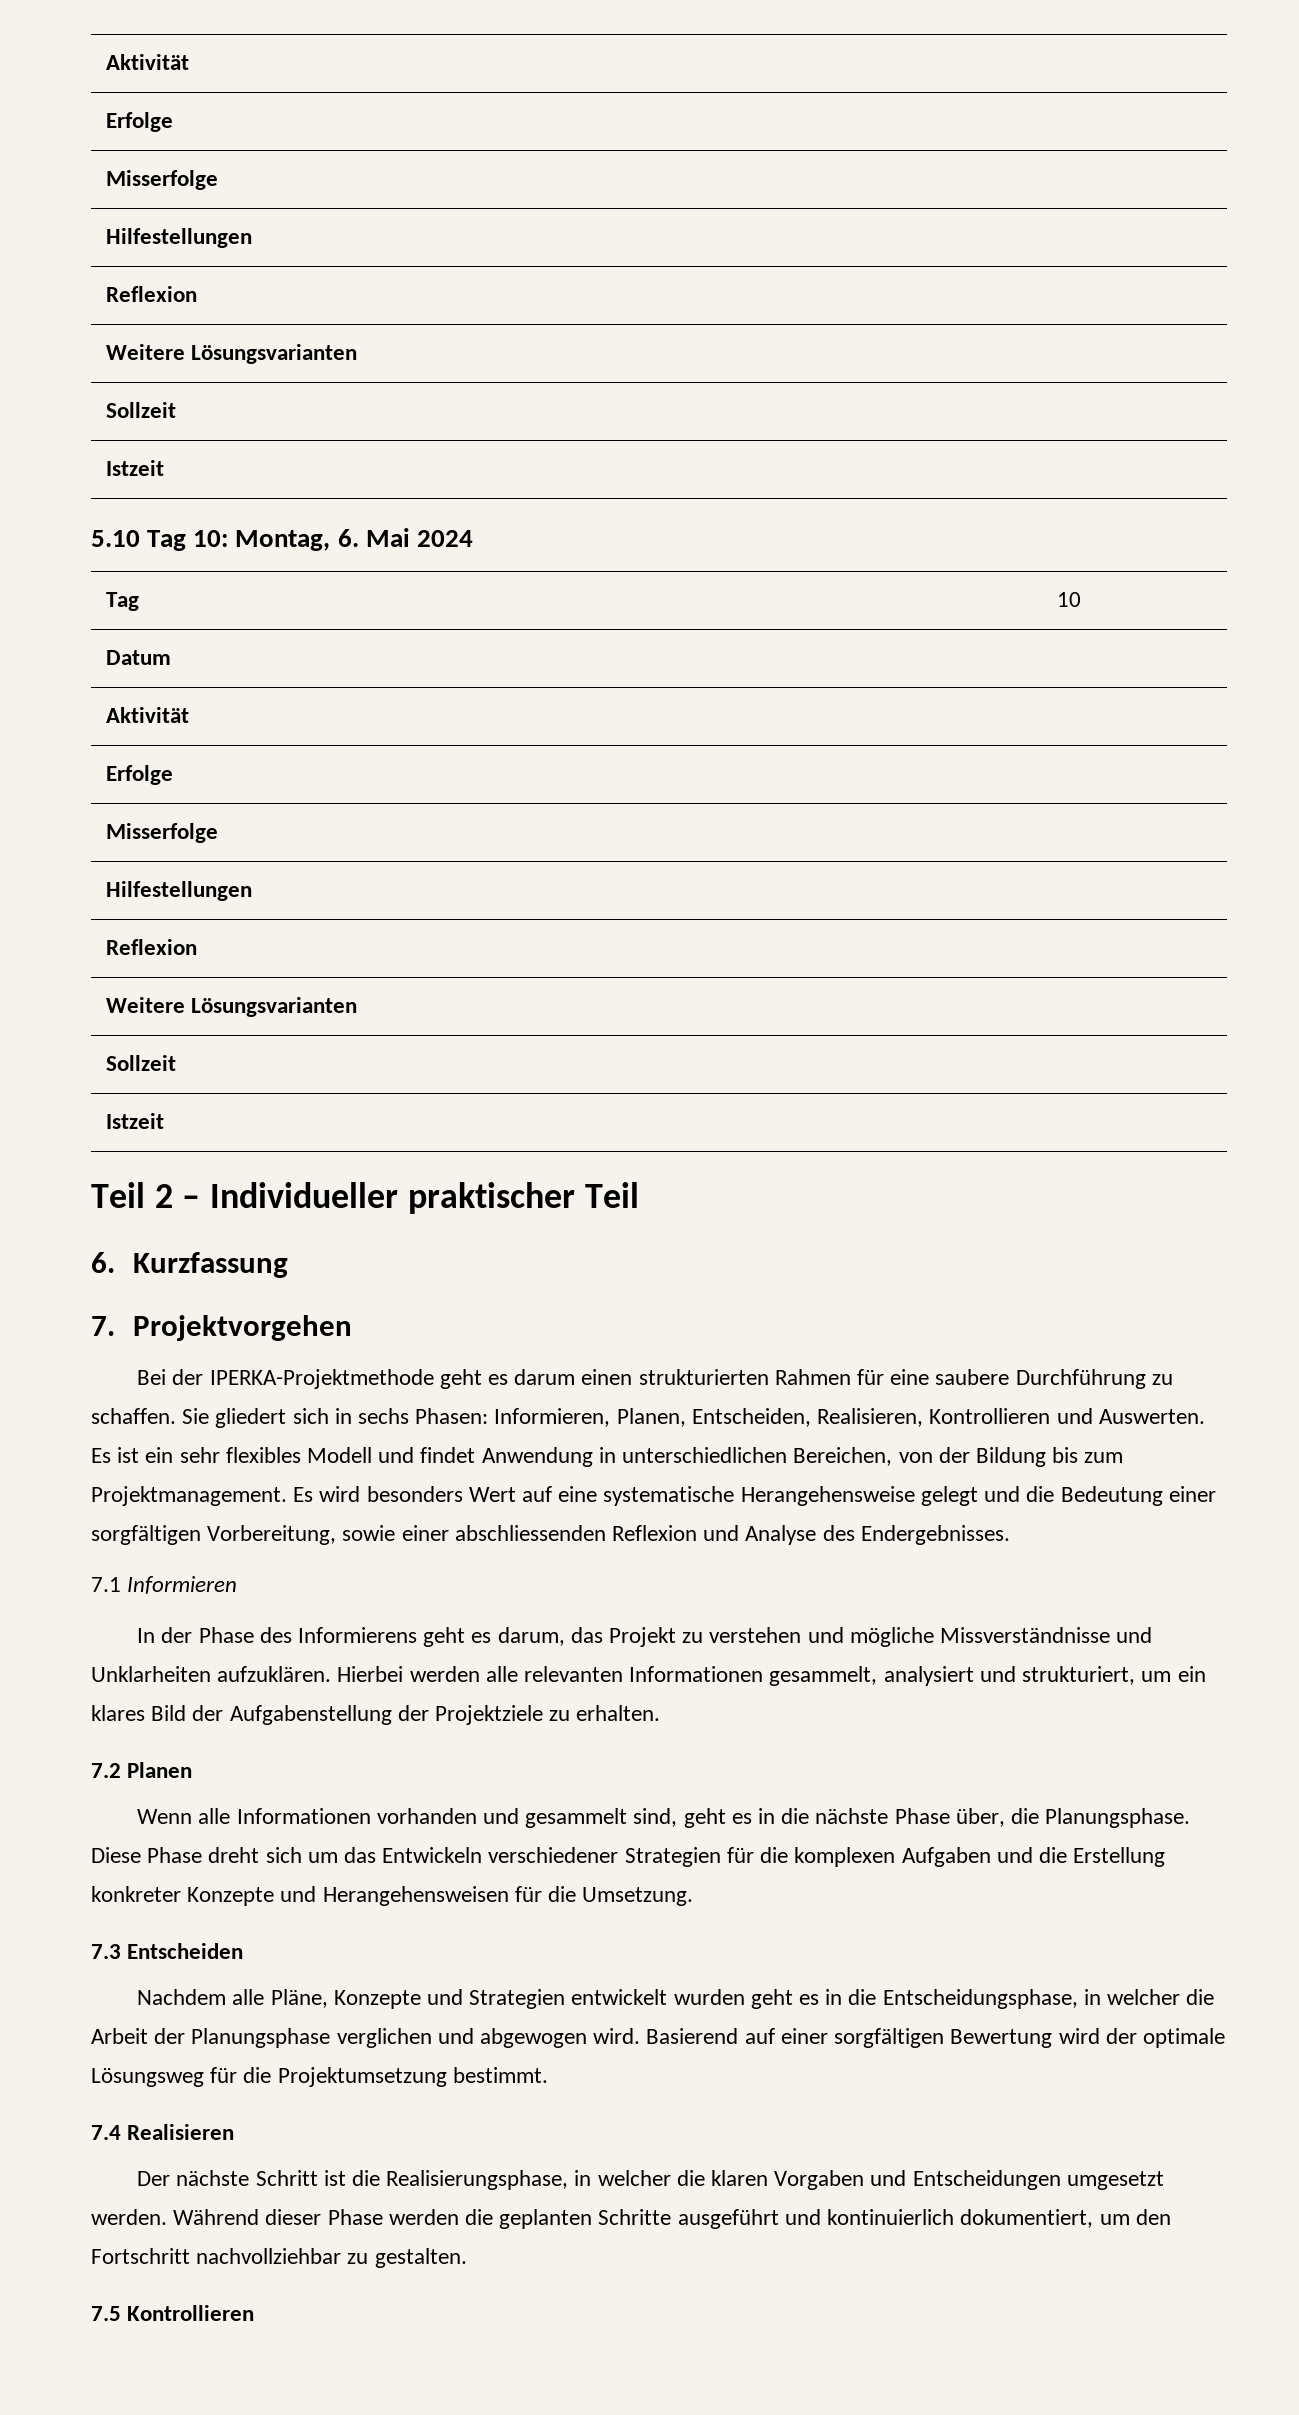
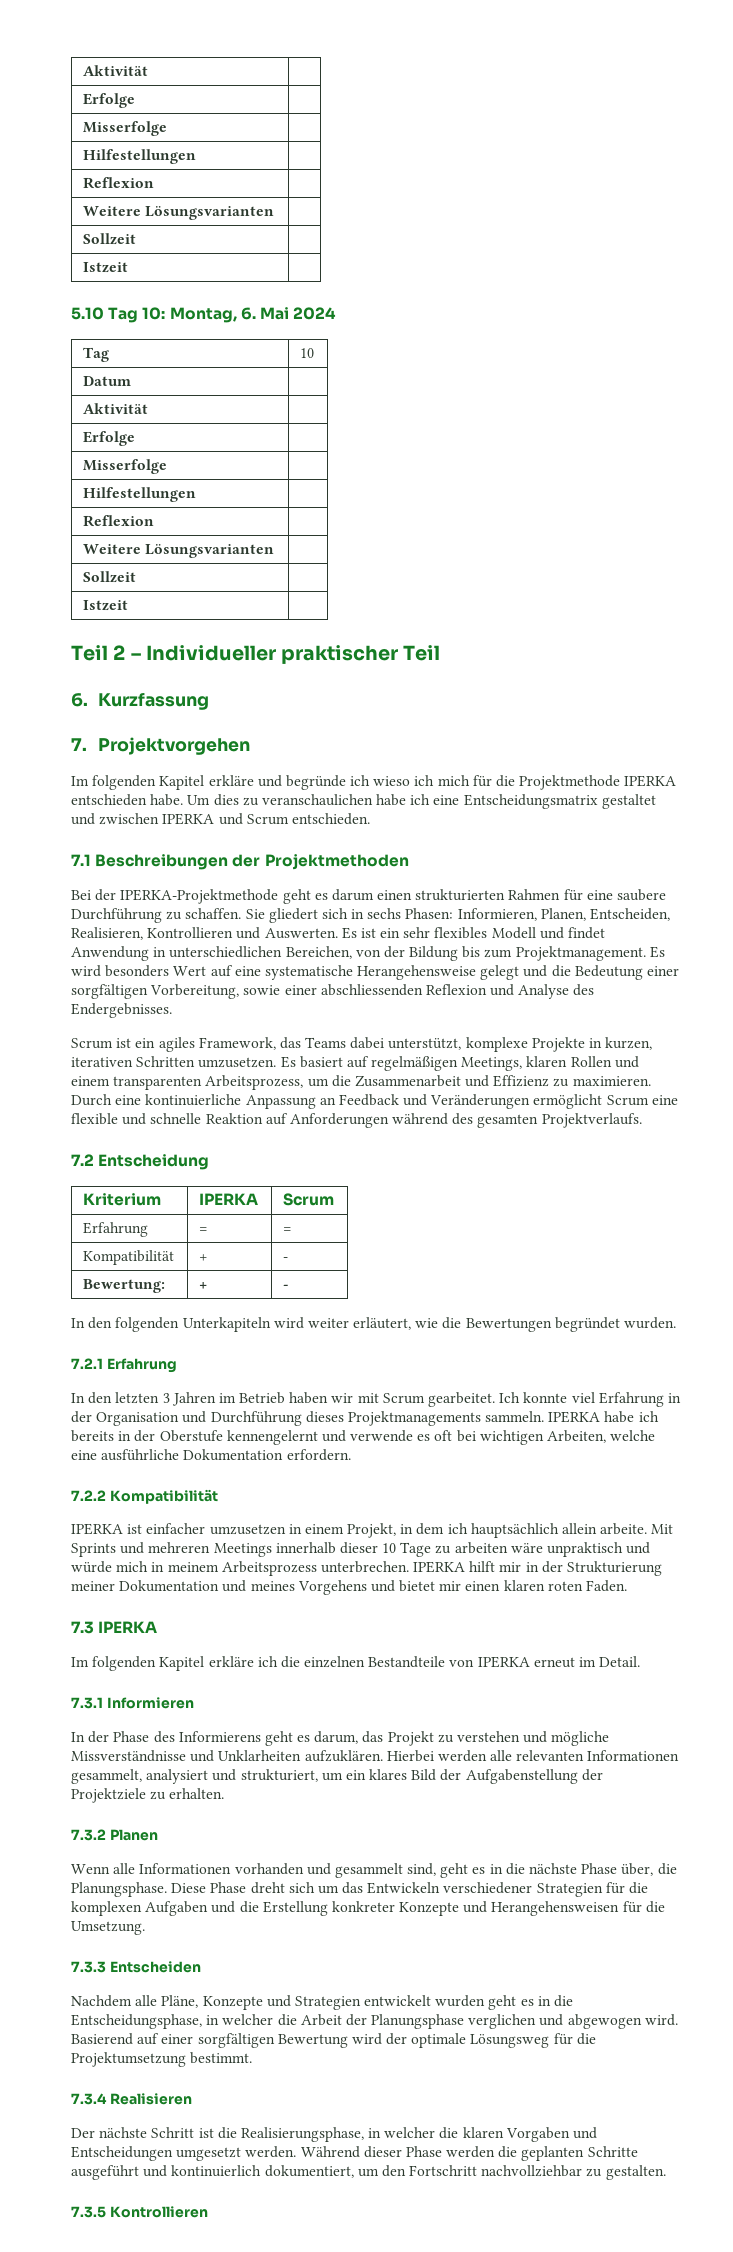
(353, 1328) none -> [71,775,677,790] [71,794,656,809] [71,813,370,825] [71,854,409,870] // Im folgenden Kapitel erkläre und begründe ich wieso ich mich für die Projektmethode IPERKA entschieden habe. Um dies zu veranschaulichen habe ich eine Entscheidungsmatrix gestaltet und zwischen IPERKA und Scrum entschieden. // 7.1 Beschreibungen der Projektmethoden
[91,1577,121,1592] 7.1 -> [71,1037,653,1052] [71,1056,639,1071] [71,1075,651,1090] [71,1094,678,1109] [71,1113,642,1128] [71,1154,210,1170] [83,1193,162,1206] [199,1193,259,1205] [283,1193,335,1206] [83,1222,149,1237] [199,1227,209,1233] [283,1227,293,1233] [83,1250,175,1265] [199,1254,209,1261] [283,1257,289,1261] [83,1279,166,1293] [199,1282,208,1289] [283,1284,290,1289] [71,1317,677,1332] [71,1358,177,1373] [71,1392,681,1407] [71,1411,659,1426] [71,1430,656,1445] [71,1449,351,1461] [71,1489,218,1504] [71,1523,674,1538] [71,1542,651,1557] [71,1561,663,1576] [71,1580,628,1595] [71,1621,158,1634] [71,1656,641,1671] [71,1697,103,1709] Scrum ist ein agiles Framework, das Teams dabei unterstützt, komplexe Projekte in kurzen, iterativen Schritten umzusetzen. Es basiert auf regelmäßigen Meetings, klaren Rollen und einem transparenten Arbeitsprozess, um die Zusammenarbeit und Effizienz zu maximieren. Durch eine kontinuierliche Anpassung an Feedback und Veränderungen ermöglicht Scrum eine flexible und schnelle Reaktion auf Anforderungen während des gesamten Projektverlaufs. // 7.2 Entscheidung // Kriterium | IPERKA | Scrum // Erfahrung | = | = // Kompatibilität | + | - // Bewertung: | + | - // In den folgenden Unterkapiteln wird weiter erläutert, wie die Bewertungen begründet wurden. // 7.2.1 Erfahrung // In den letzten 3 Jahren im Betrieb haben wir mit Scrum gearbeitet. Ich konnte viel Erfahrung in der Organisation und Durchführung dieses Projektmanagements sammeln. IPERKA habe ich bereits in der Oberstufe kennengelernt und verwende es oft bei wichtigen Arbeiten, welche eine ausführliche Dokumentation erfordern. // 7.2.2 Kompatibilität // IPERKA ist einfacher umzusetzen in einem Projekt, in dem ich hauptsächlich allein arbeite. Mit Sprints und mehreren Meetings innerhalb dieser 10 Tage zu arbeiten wäre unpraktisch und würde mich in meinem Arbeitsprozess unterbrechen. IPERKA hilft mir in der Strukturierung meiner Dokumentation und meines Vorgehens und bietet mir einen klaren roten Faden. // 7.3 IPERKA // Im folgenden Kapitel erkläre ich die einzelnen Bestandteile von IPERKA erneut im Detail. // 7.3.1
[91,1763,121,1778] 7.2 -> [71,1829,106,1841] 7.3.2
[91,1944,121,1959] 7.3 -> [71,1961,106,1973] 7.3.3
[91,2125,121,2140] 7.4 -> [71,2093,107,2105] 7.3.4
[91,2306,121,2321] 7.5 -> [71,2206,106,2218] 7.3.5

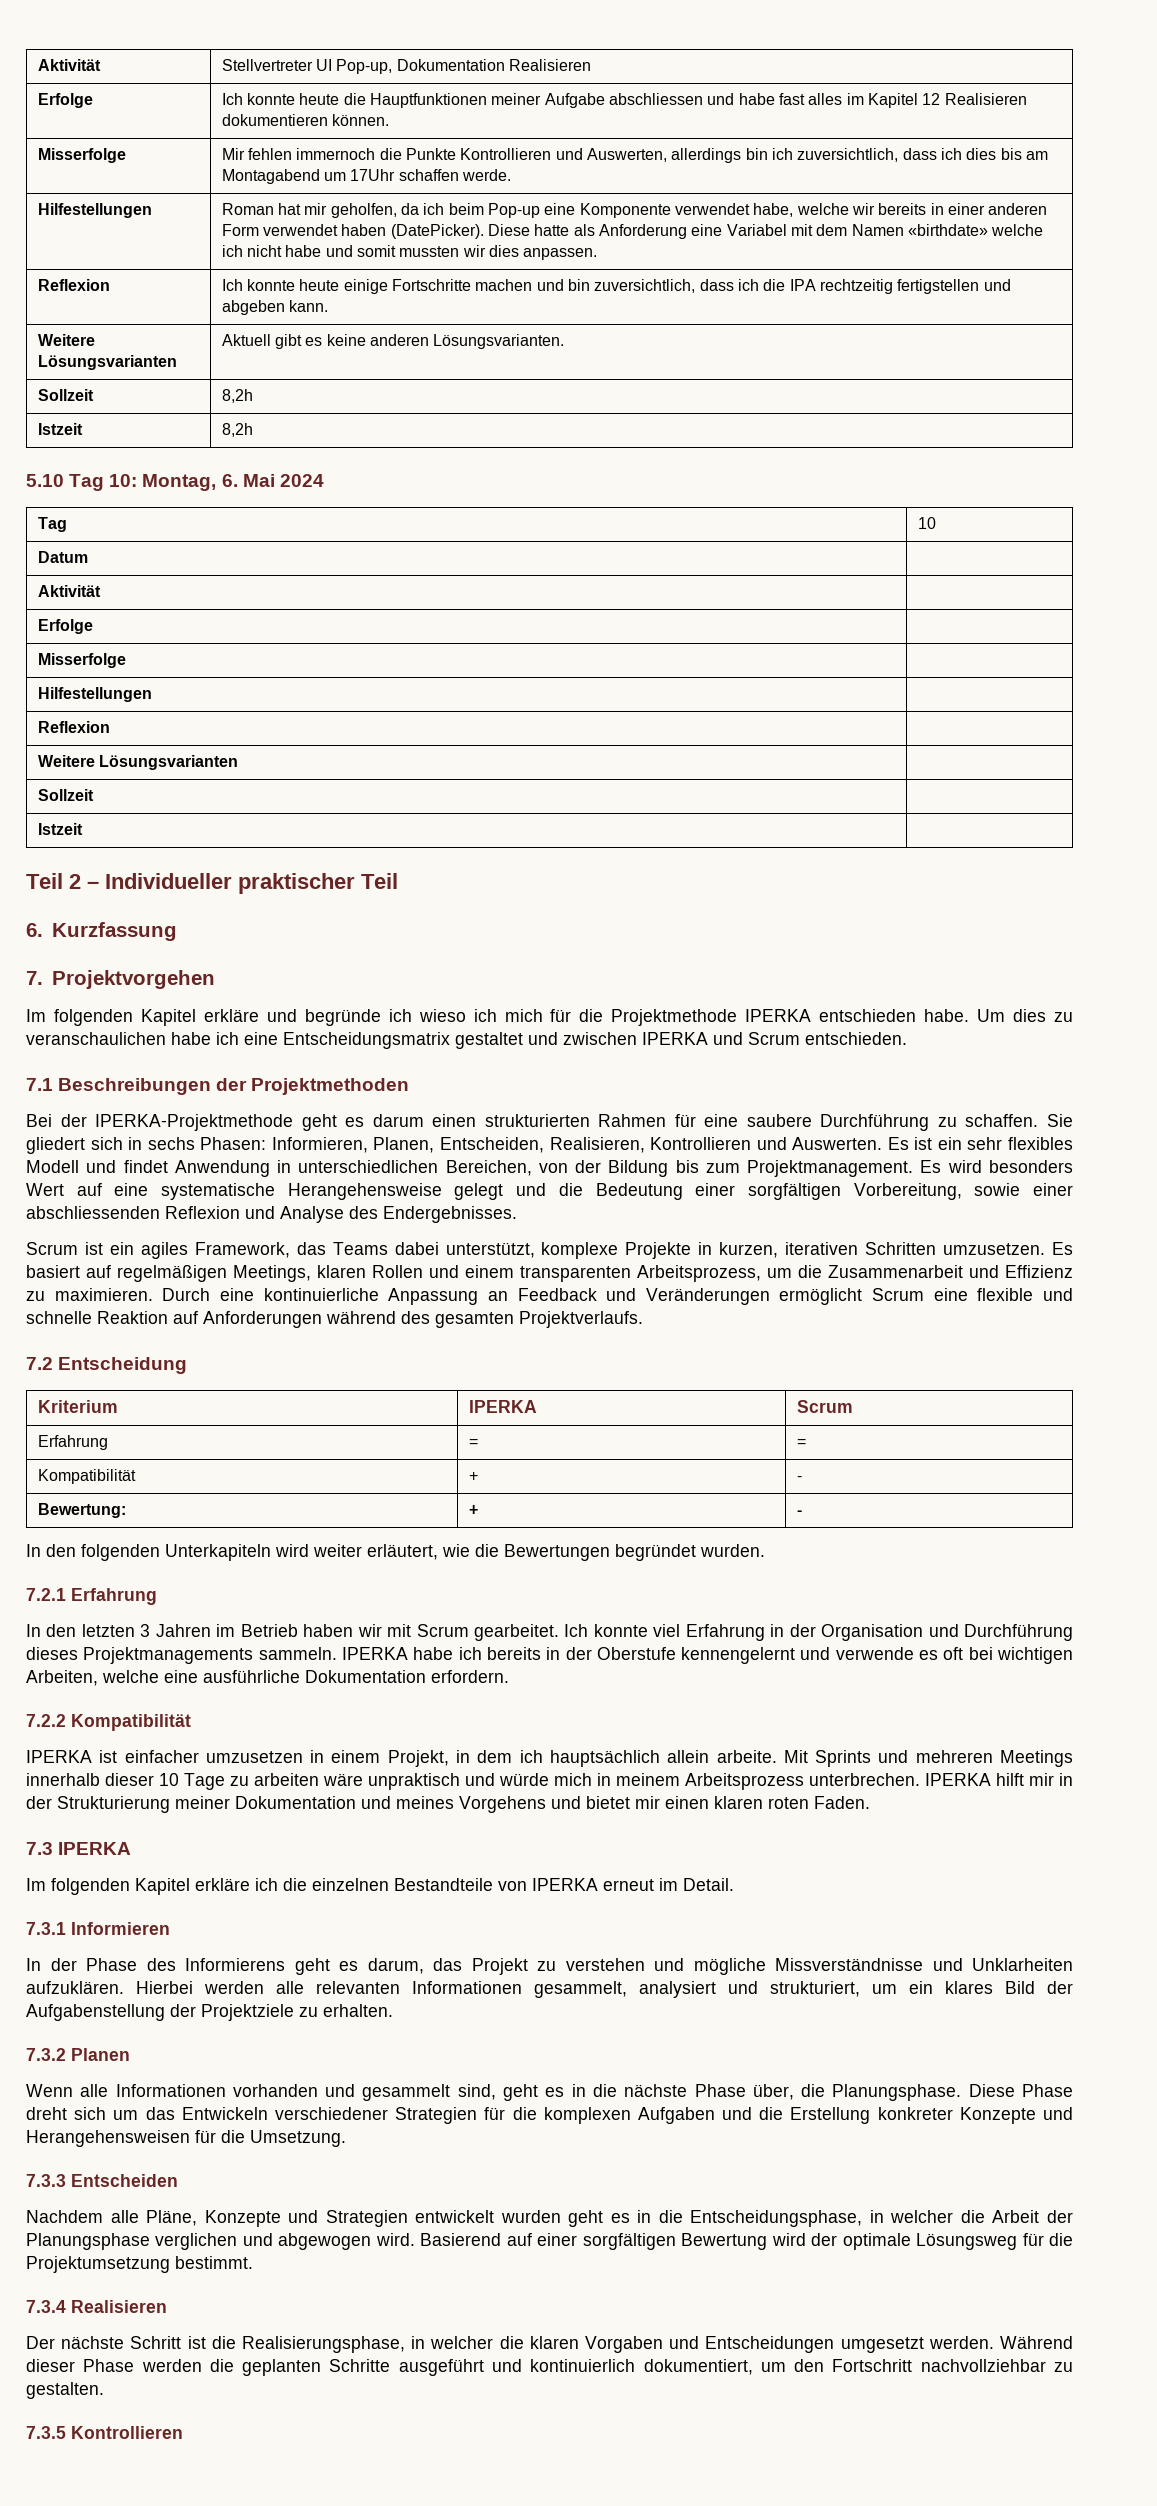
[83,65,149,76] [83,93,136,108] [83,121,168,136] [83,149,197,164] [83,177,155,189] [83,206,275,220] [83,233,137,245] [83,262,129,273] Aktivität | // Erfolge | // Misserfolge | // Hilfestellungen | // Reflexion | // Weitere Lösungsvarianten | // Sollzeit | // Istzeit | -> [37,59,101,71] [221,59,592,74] [37,93,93,108] [221,93,1027,108] [221,114,390,126] [37,148,126,163] [221,148,1048,163] [221,169,512,184] [37,203,152,218] [221,203,1048,218] [221,224,1044,239] [221,245,598,260] [37,279,110,291] [221,279,1011,294] [221,300,329,315] [37,334,95,346] [37,355,177,370] [221,334,565,349] [37,389,94,401] [221,389,253,403] [37,423,83,435] [221,423,253,437] Aktivität | Stellvertreter UI Pop-up, Dokumentation Realisieren // Erfolge | Ich konnte heute die Hauptfunktionen meiner Aufgabe abschliessen und habe fast alles im Kapitel 12 Realisieren dokumentieren können. // Misserfolge | Mir fehlen immernoch die Punkte Kontrollieren und Auswerten, allerdings bin ich zuversichtlich, dass ich dies bis am Montagabend um 17Uhr schaffen werde. // Hilfestellungen | Roman hat mir geholfen, da ich beim Pop-up eine Komponente verwendet habe, welche wir bereits in einer anderen Form verwendet haben (DatePicker). Diese hatte als Anforderung eine Variabel mit dem Namen «birthdate» welche ich nicht habe und somit mussten wir dies anpassen. // Reflexion | Ich konnte heute einige Fortschritte machen und bin zuversichtlich, dass ich die IPA rechtzeitig fertigstellen und abgeben kann. // Weitere Lösungsvarianten | Aktuell gibt es keine anderen Lösungsvarianten. // Sollzeit | 8,2h // Istzeit | 8,2h

